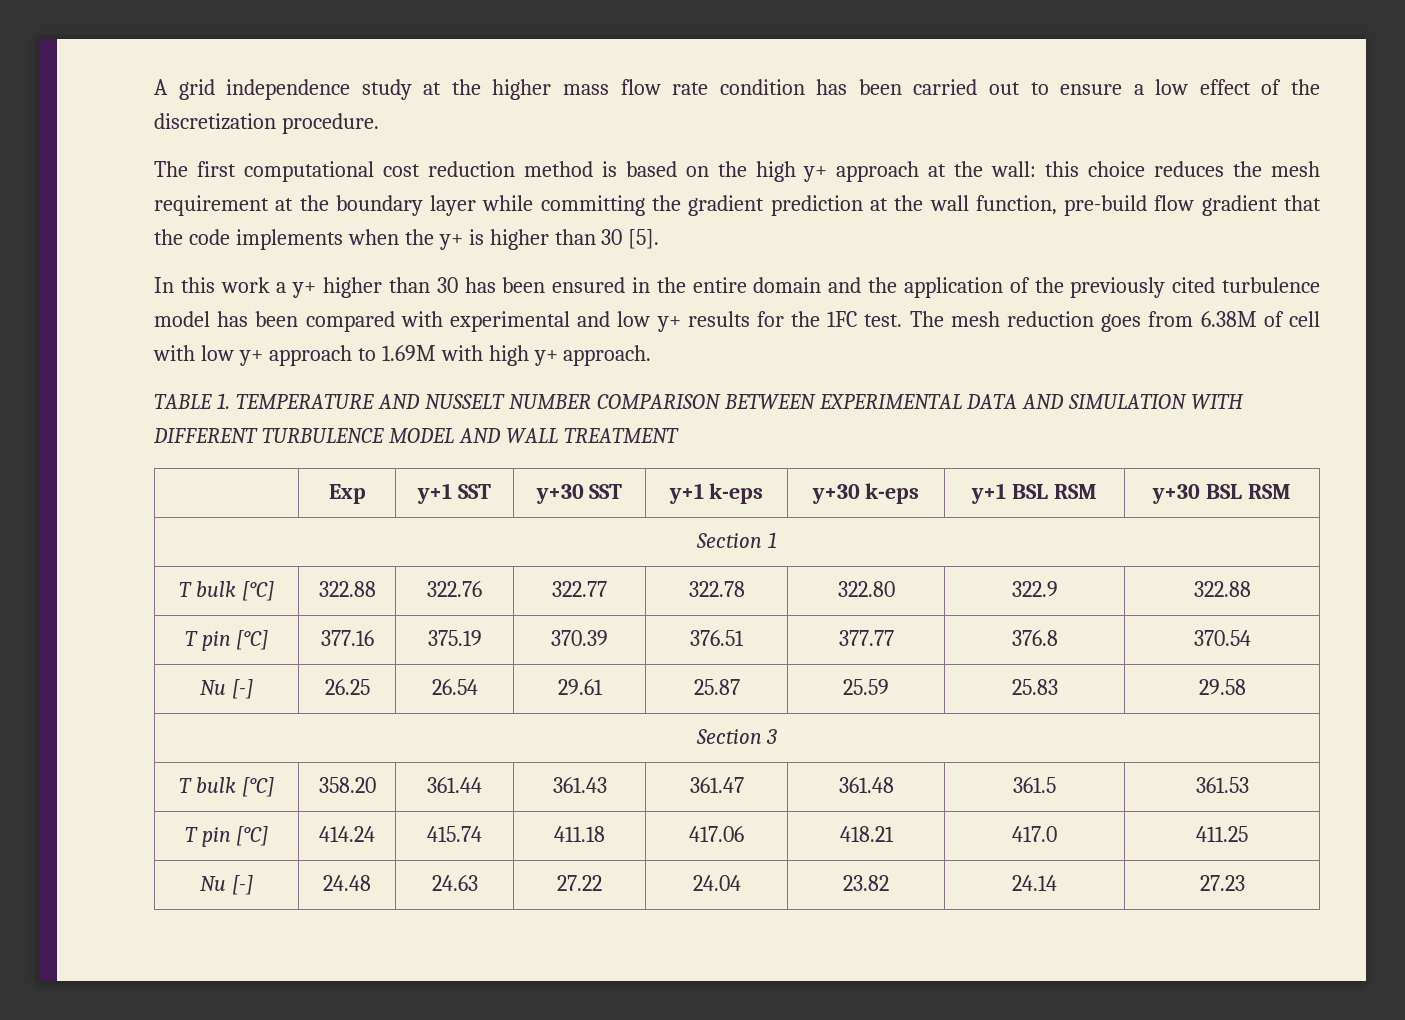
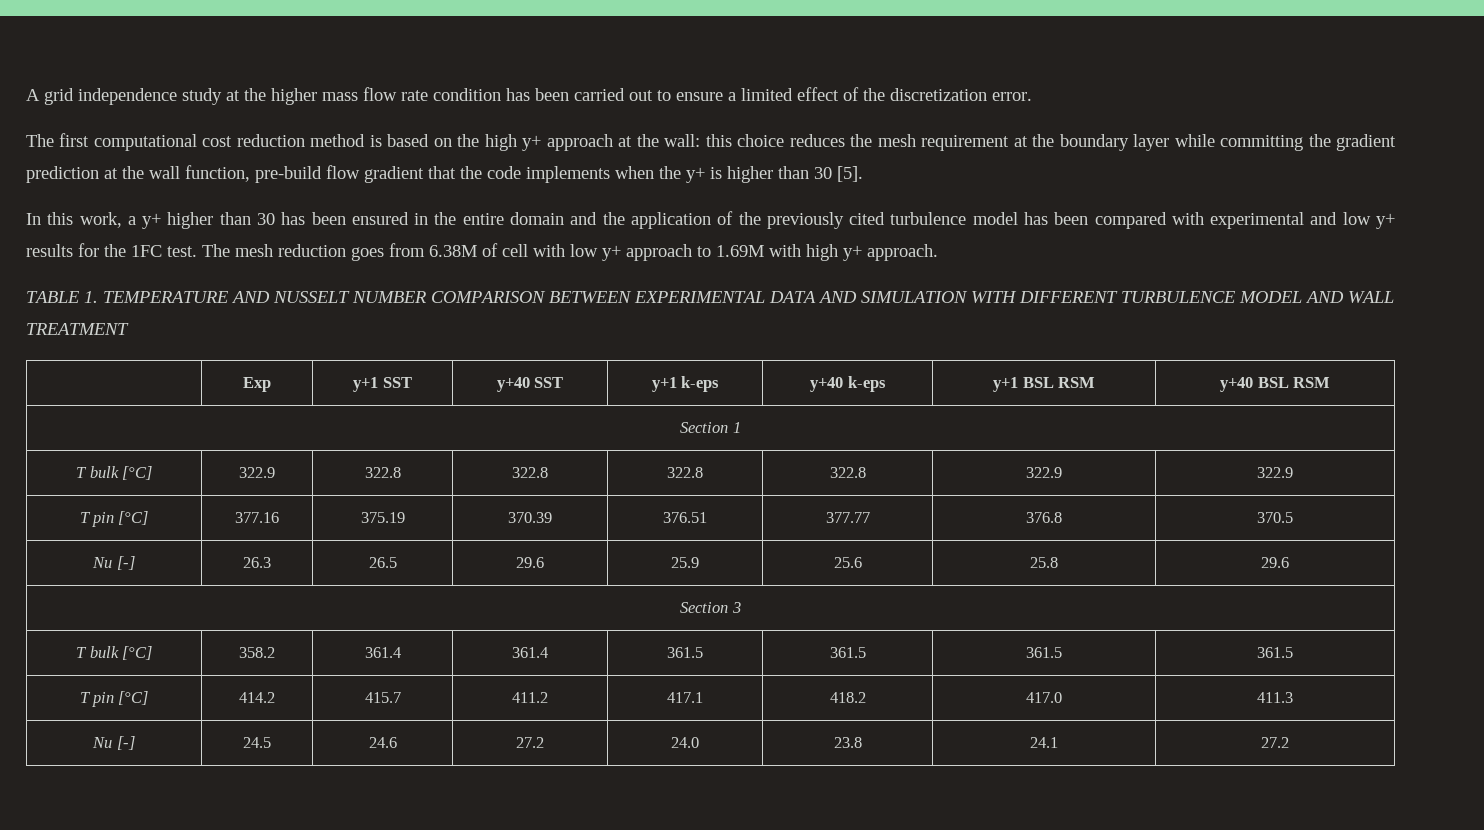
[1155,79,1189,95] low -> [741,88,793,101] limited
[281,113,379,134] procedure. -> [992,92,1032,101] error.
[220,277,270,293] work -> [79,212,122,228] work,
[535,484,584,504] y+30 -> [496,377,530,392] y+40
[811,484,860,504] y+30 -> [810,377,844,392] y+40
[1152,484,1201,504] y+30 -> [1220,377,1254,392] y+40
[318,581,376,597] [427,581,482,597] [552,581,607,597] [688,581,745,597] [837,581,895,597] [1011,581,1058,597] [1193,581,1251,597] 322.88 | 322.76 | 322.77 | 322.78 | 322.80 | 322.9 | 322.88 -> [239,467,275,478] [364,467,401,478] [512,467,548,478] [667,467,703,478] [829,467,866,478] [1026,467,1062,478] [1257,467,1293,478] 322.9 | 322.8 | 322.8 | 322.8 | 322.8 | 322.9 | 322.9
[1193,630,1251,646] [200,679,253,699] [324,679,370,695] [431,679,478,695] [557,679,603,695] [693,679,740,695] [843,679,889,695] [1011,679,1058,695] [1198,679,1246,695] 370.54 // Nu [-] | 26.25 | 26.54 | 29.61 | 25.87 | 25.59 | 25.83 | 29.58 -> [1257,512,1293,523] [92,556,135,570] [243,557,271,568] [368,557,397,568] [516,557,544,568] [671,557,699,568] [833,557,862,568] [1030,557,1058,568] [1261,557,1289,568] 370.5 // Nu [-] | 26.3 | 26.5 | 29.6 | 25.9 | 25.6 | 25.8 | 29.6
[318,777,376,793] [427,777,482,793] [552,777,607,793] [689,777,744,793] [838,777,894,793] [1013,777,1056,793] [1195,777,1249,793] [184,826,269,847] [319,826,375,842] [427,826,482,842] [554,826,605,842] [689,826,744,842] [839,826,894,842] 358.20 | 361.44 | 361.43 | 361.47 | 361.48 | 361.5 | 361.53 // T pin [°C] | 414.24 | 415.74 | 411.18 | 417.06 | 418.21 -> [239,647,275,658] [364,647,401,658] [512,647,548,658] [667,647,703,658] [829,647,866,658] [1026,647,1062,658] [1257,647,1293,658] [79,691,149,707] [239,692,275,703] [364,692,401,703] [512,692,548,703] [667,692,703,703] [829,692,866,703] 358.2 | 361.4 | 361.4 | 361.5 | 361.5 | 361.5 | 361.5 // T pin [°C] | 414.2 | 415.7 | 411.2 | 417.1 | 418.2
[1196,826,1248,842] [200,875,253,895] [323,875,371,891] [431,875,478,891] [557,875,602,891] [692,875,741,891] [843,875,889,891] [1012,875,1057,891] [1199,875,1245,891] 411.25 // Nu [-] | 24.48 | 24.63 | 27.22 | 24.04 | 23.82 | 24.14 | 27.23 -> [1257,692,1293,703] [92,736,135,750] [243,737,271,748] [368,737,397,748] [516,737,544,748] [671,737,699,748] [833,737,862,748] [1030,737,1058,748] [1261,737,1289,748] 411.3 // Nu [-] | 24.5 | 24.6 | 27.2 | 24.0 | 23.8 | 24.1 | 27.2

